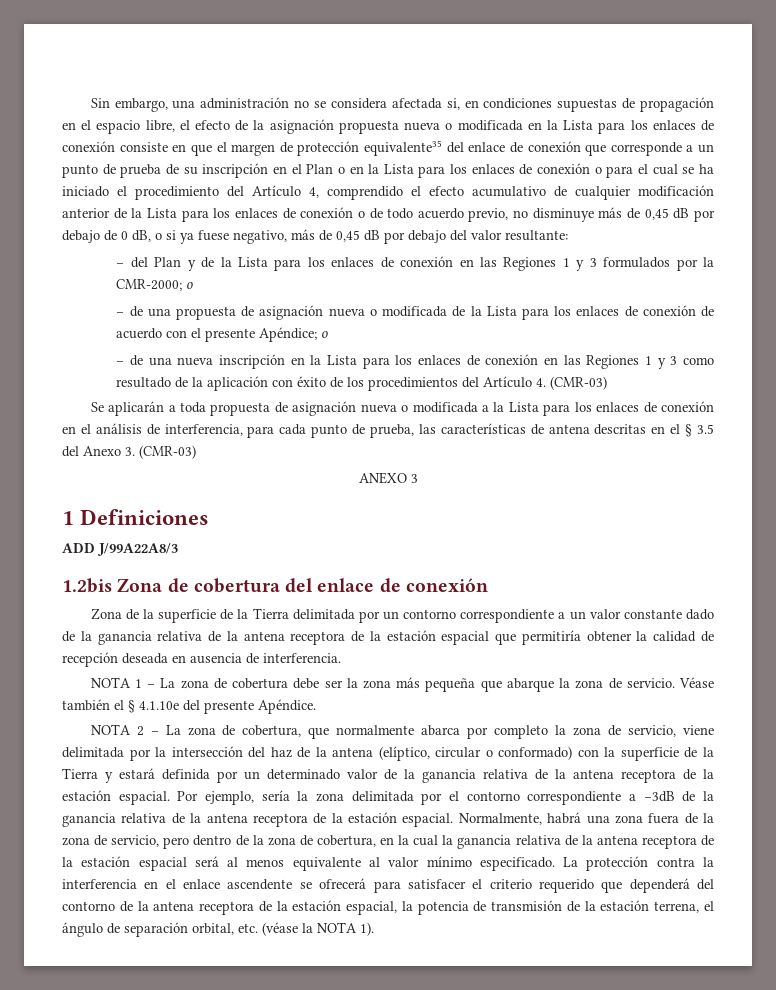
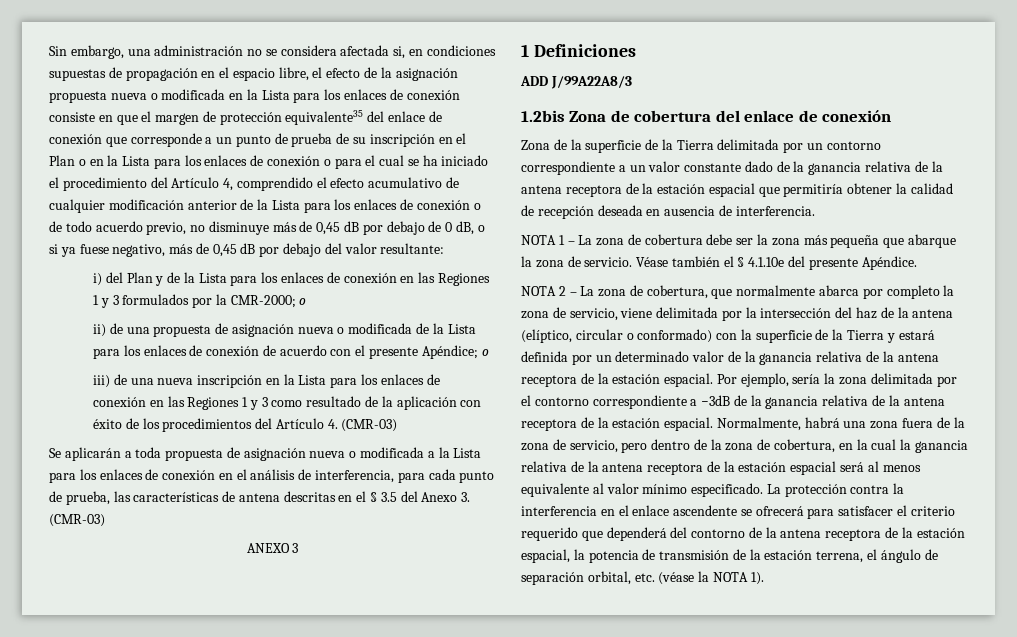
[116,263,125,267] – -> [92,273,102,286] i)
[116,312,125,316] – -> [92,324,106,337] ii)
[116,361,125,365] – -> [92,375,110,388] iii)

